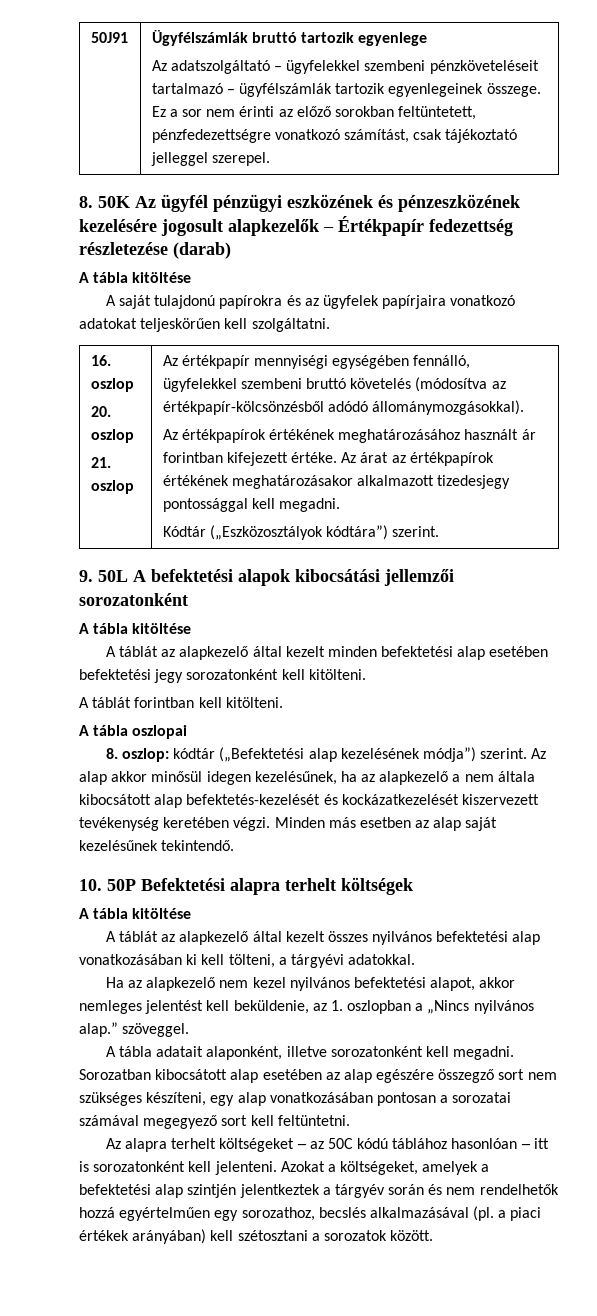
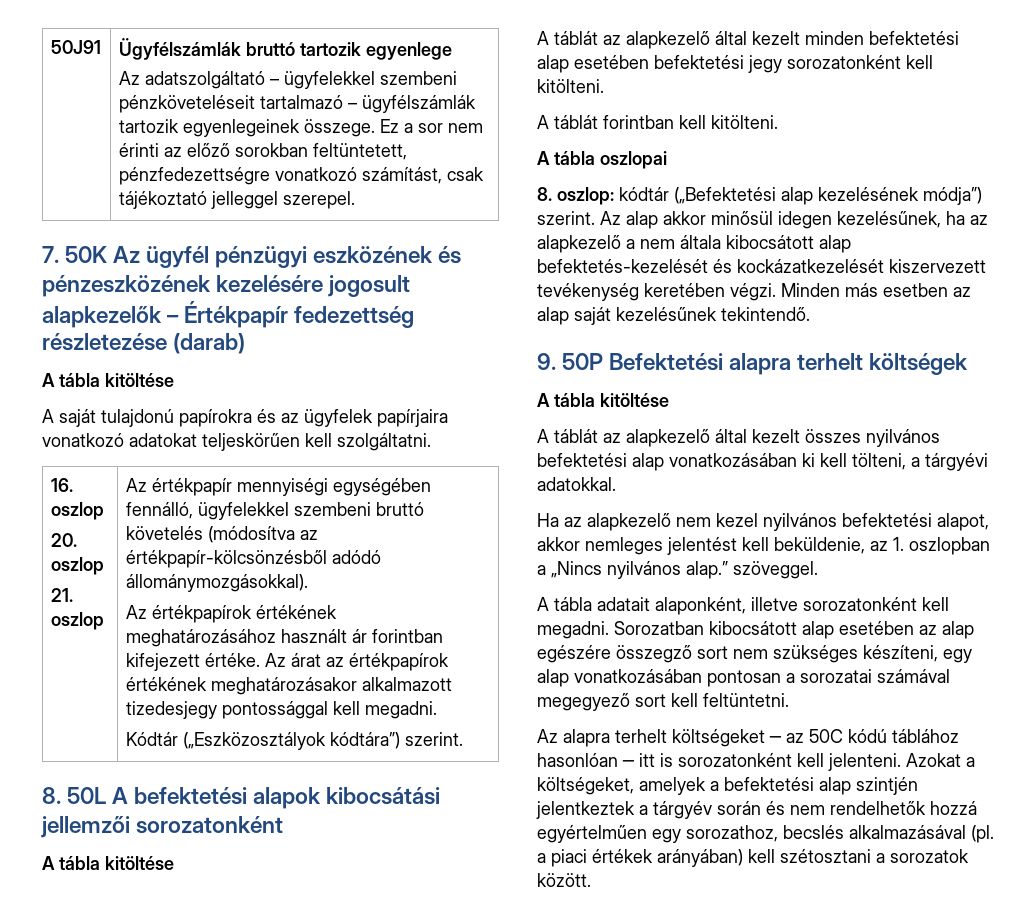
[79,196,93,208] 8. -> [42,246,59,263] 7.
[79,570,93,582] 9. -> [42,787,61,804] 8.
[79,879,102,891] 10. -> [537,353,556,370] 9.

